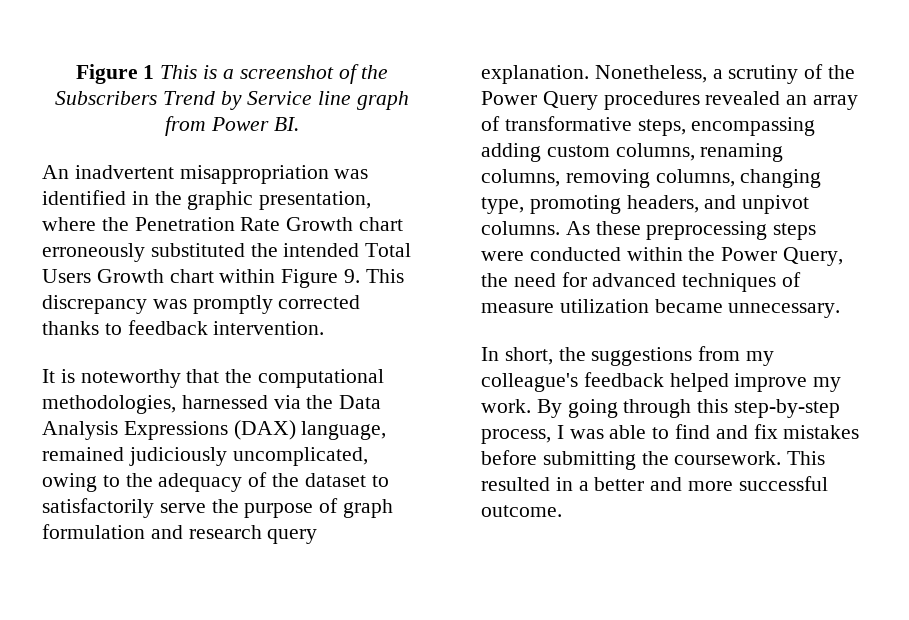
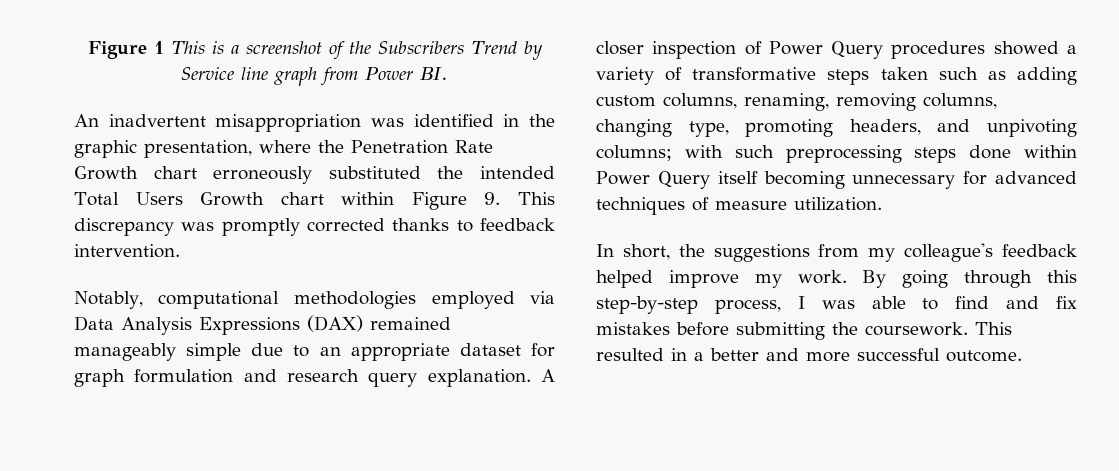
[42,369,385,388] [42,395,382,414] [42,420,387,440] [42,447,368,466] [42,472,389,492] [42,498,339,518] It is noteworthy that the computational methodologies, harnessed via the Data Analysis Expressions (DAX) language, remained judiciously uncomplicated, owing to the adequacy of the dataset to satisfactorily serve the purpose of -> [74,291,555,309] [74,315,451,335] [74,343,555,361] Notably, computational methodologies employed via Data Analysis Expressions (DAX) remained manageably simple due to an appropriate dataset for
[594,64,856,84] [481,91,859,110] [481,116,816,136] Nonetheless, a scrutiny of the Power Query procedures revealed an array of transformative steps, encompassing -> [541,369,555,382] [596,41,1077,59] [596,67,1006,85] A closer inspection of Power Query procedures showed a variety of transformative steps taken such as
[700,143,784,162] [481,169,560,187] renaming columns, -> [744,93,829,111] renaming,
[742,195,810,214] [481,221,817,240] [481,247,844,266] [481,273,556,287] unpivot columns. As these preprocessing steps were conducted within the Power Query, the need -> [987,119,1077,137] [596,145,1077,163] [596,171,956,189] unpivoting columns; with such preprocessing steps done within Power Query itself becoming unnecessary
[559,299,841,318] utilization became unnecessary. -> [794,197,882,211] utilization.

